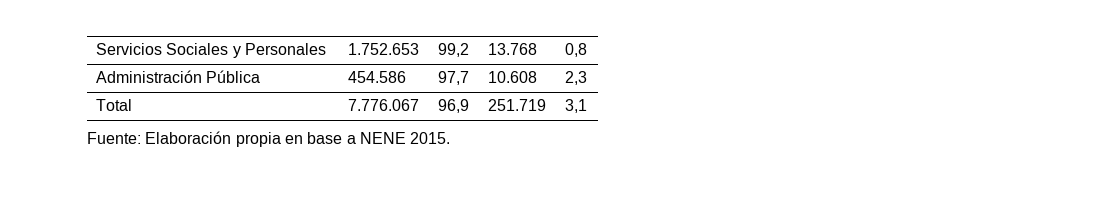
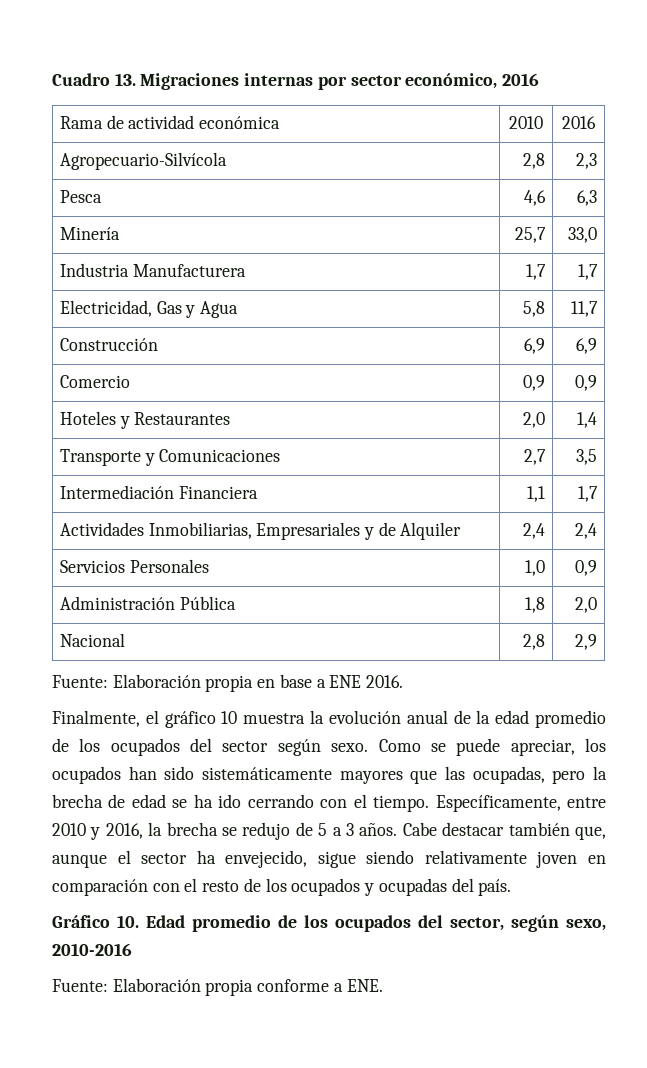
[95,43,326,58] [347,43,419,55] [437,43,469,57] [487,43,537,55] [564,43,587,57] [95,70,261,83] [347,71,406,83] [437,71,469,85] [487,71,537,83] [564,71,587,85] [95,99,132,111] [347,99,419,111] [437,99,469,113] [487,99,546,111] [564,99,587,113] Servicios Sociales y Personales | 1.752.653 | 99,2 | 13.768 | 0,8 // Administración Pública | 454.586 | 97,7 | 10.608 | 2,3 // Total | 7.776.067 | 96,9 | 251.719 | 3,1 -> [52,73,540,90] [59,115,280,129] [509,116,543,129] [562,116,596,129] [59,152,227,170] [523,153,546,169] [576,153,598,169] [59,190,102,203] [524,190,547,206] [577,190,598,206] [59,227,120,240] [515,227,547,243] [568,227,598,243] [59,263,246,277] [526,264,547,280] [578,264,599,280] [59,300,238,318] [523,301,546,317] [571,301,599,317] [59,338,158,351] [524,338,546,354] [576,338,598,354] [59,375,130,388] [523,375,546,391] [575,375,598,391] [59,411,231,429] [523,412,546,428] [577,412,598,428] [59,449,281,466] [524,449,547,465] [576,449,598,465] [59,485,258,499] [527,486,546,502] [578,486,599,502] [59,522,462,540] [523,523,546,539] [575,523,598,539] [59,559,209,573] [525,560,546,576] [575,560,598,576] [59,596,236,610] [525,597,546,613] [575,597,598,613] [59,633,125,647] [523,634,546,650] [575,634,598,650] Cuadro 13. Migraciones internas por sector económico, 2016 // Rama de actividad económica | 2010 | 2016 // Agropecuario-Silvícola | 2,8 | 2,3 // Pesca | 4,6 | 6,3 // Minería | 25,7 | 33,0 // Industria Manufacturera | 1,7 | 1,7 // Electricidad, Gas y Agua | 5,8 | 11,7 // Construcción | 6,9 | 6,9 // Comercio | 0,9 | 0,9 // Hoteles y Restaurantes | 2,0 | 1,4 // Transporte y Comunicaciones | 2,7 | 3,5 // Intermediación Financiera | 1,1 | 1,7 // Actividades Inmobiliarias, Empresariales y de Alquiler | 2,4 | 2,4 // Servicios Personales | 1,0 | 0,9 // Administración Pública | 1,8 | 2,0 // Nacional | 2,8 | 2,9
[359,132,451,144] NENE 2015. -> [329,675,404,688] [52,710,606,728] [52,738,607,756] [52,766,608,784] [52,794,606,812] [52,822,606,840] [52,850,606,868] [52,878,512,896] [52,915,606,932] [52,943,132,956] [52,978,383,996] ENE 2016. // Finalmente, el gráfico 10 muestra la evolución anual de la edad promedio de los ocupados del sector según sexo. Como se puede apreciar, los ocupados han sido sistemáticamente mayores que las ocupadas, pero la brecha de edad se ha ido cerrando con el tiempo. Específicamente, entre 2010 y 2016, la brecha se redujo de 5 a 3 años. Cabe destacar también que, aunque el sector ha envejecido, sigue siendo relativamente joven en comparación con el resto de los ocupados y ocupadas del país. // Gráfico 10. Edad promedio de los ocupados del sector, según sexo, 2010-2016 // Fuente: Elaboración propia conforme a ENE.

